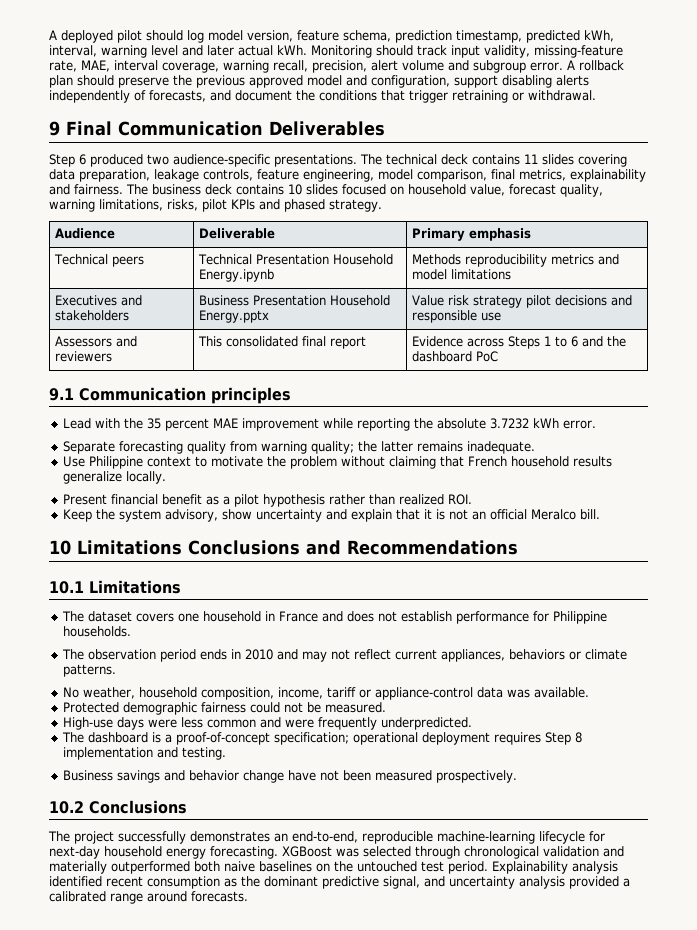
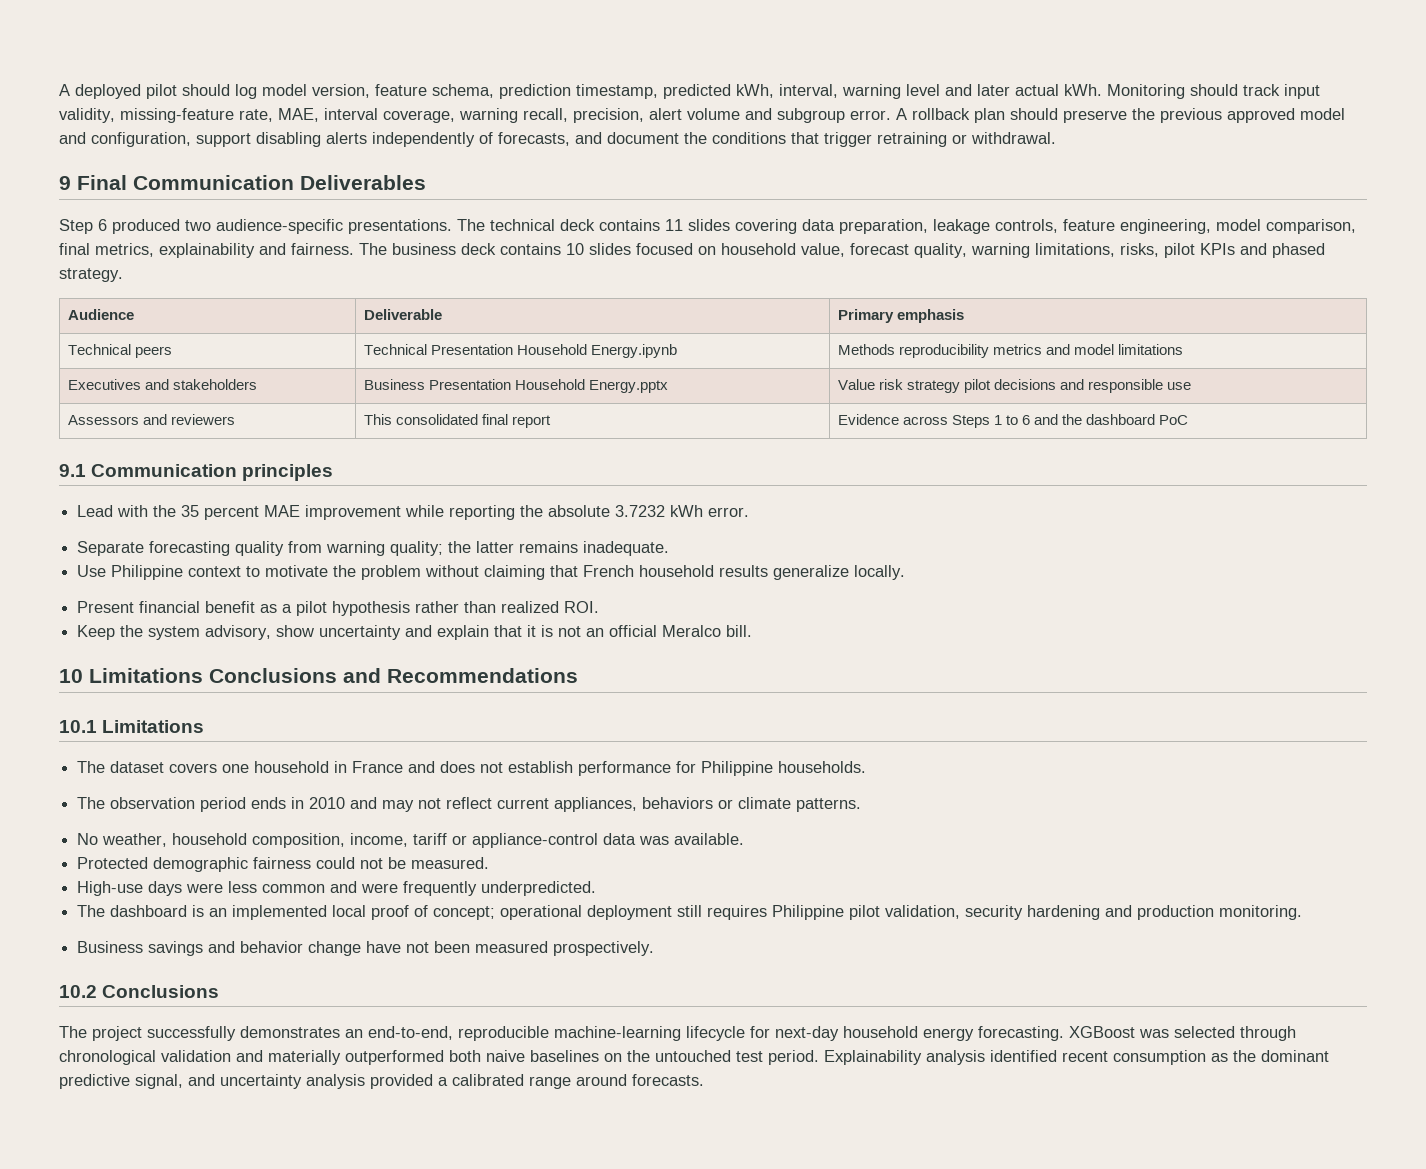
[164,732,582,745] [62,747,226,760] a proof-of-concept specification; operational deployment requires Step 8 implementation and testing. -> [209,905,1303,920] an implemented local proof of concept; operational deployment still requires Philippine pilot validation, security hardening and production monitoring.

